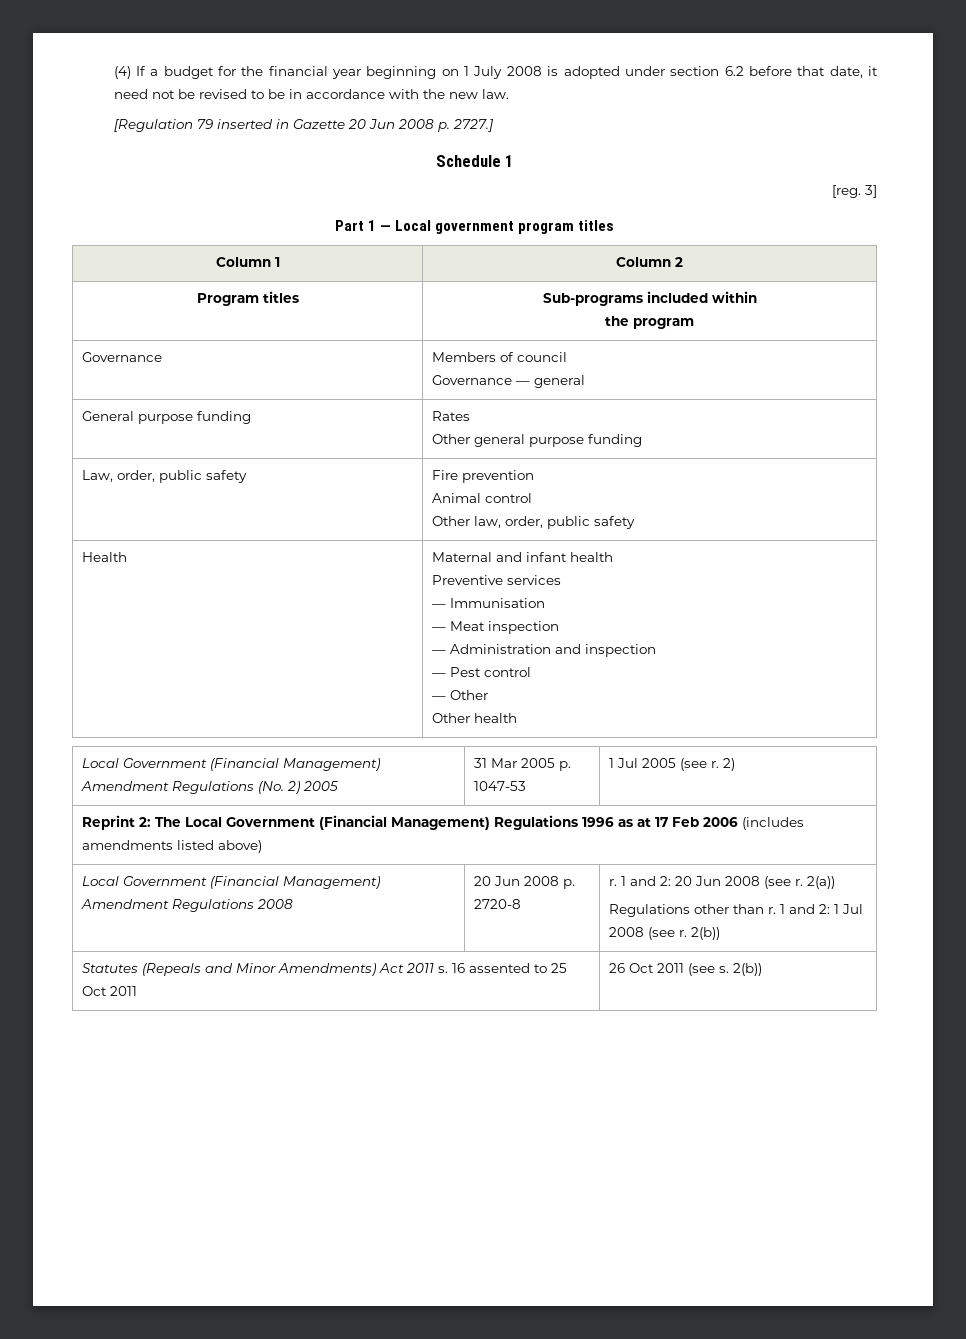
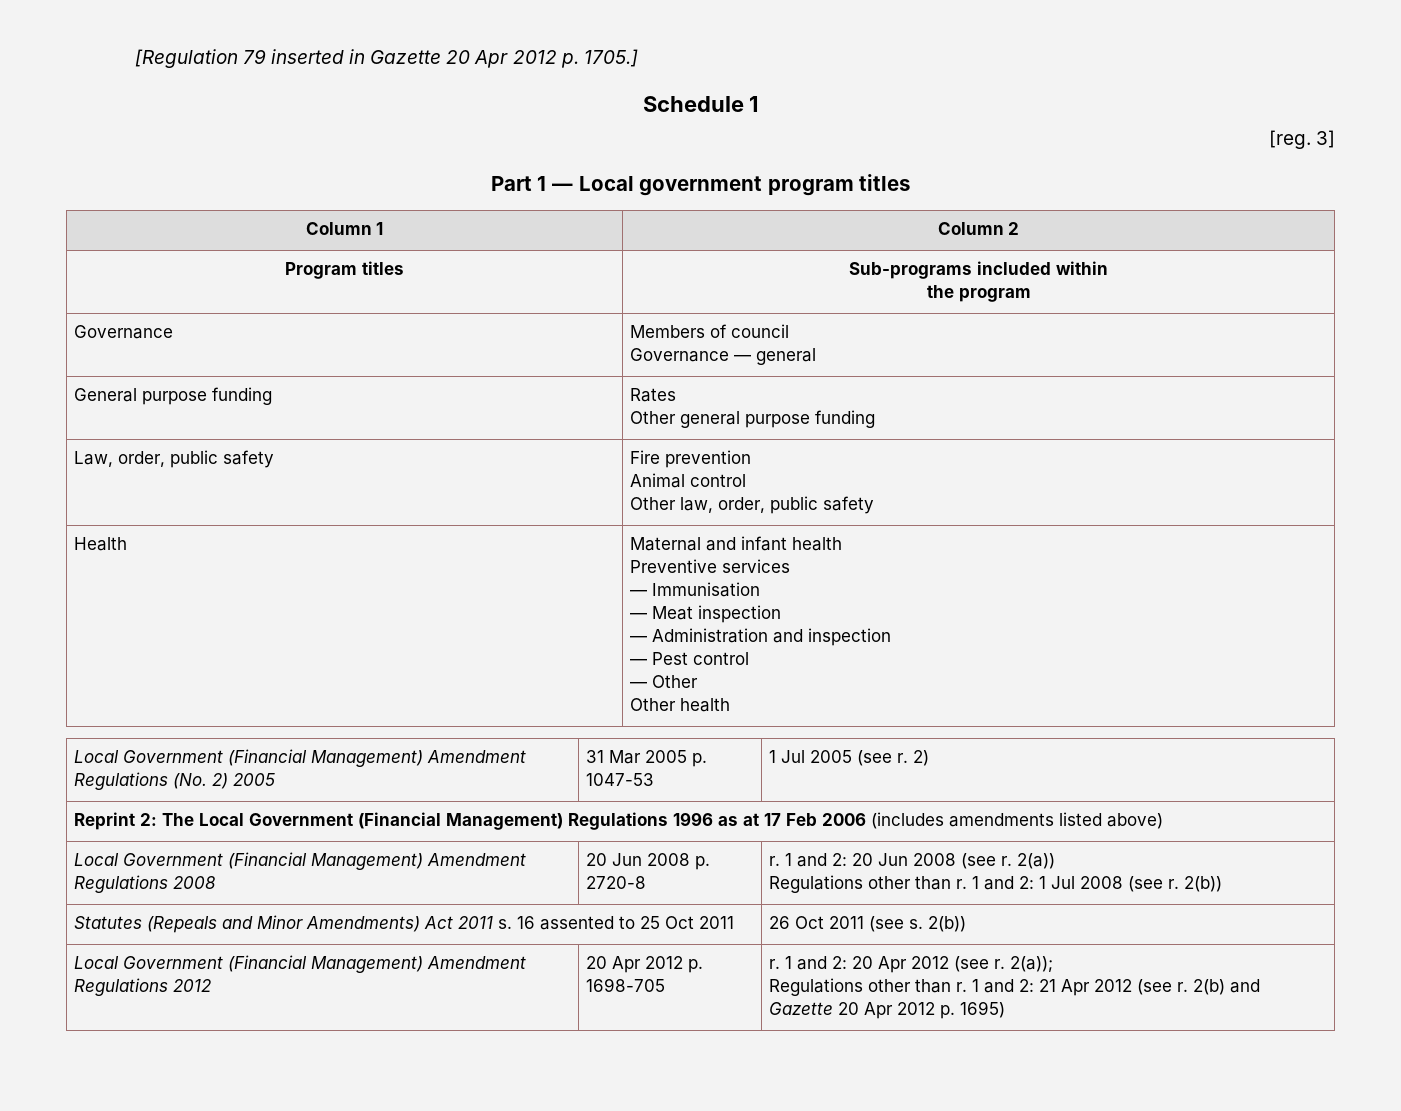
[113,66,878,79] [113,89,509,99] (4) If a budget for the financial year beginning on 1 July 2008 is adopted under section 6.2 before that date, it need not be revised to be in accordance with the new law. // -> (134, 58) none
[368,119,494,132] Jun 2008 p. 2727.] -> [474,49,638,68] Apr 2012 p. 1705.]
(762, 969) none -> [74,955,527,973] [74,978,212,996] [586,956,704,973] [586,978,666,992] [769,956,1054,973] [769,978,1261,996] [769,1001,1006,1019] // Local Government (Financial Management) Amendment Regulations 2012 | 20 Apr 2012 p. 1698-705 | r. 1 and 2: 20 Apr 2012 (see r. 2(a)); // Regulations other than r. 1 and 2: 21 Apr 2012 (see r. 2(b) and Gazette 20 Apr 2012 p. 1695)

